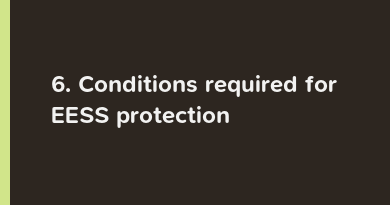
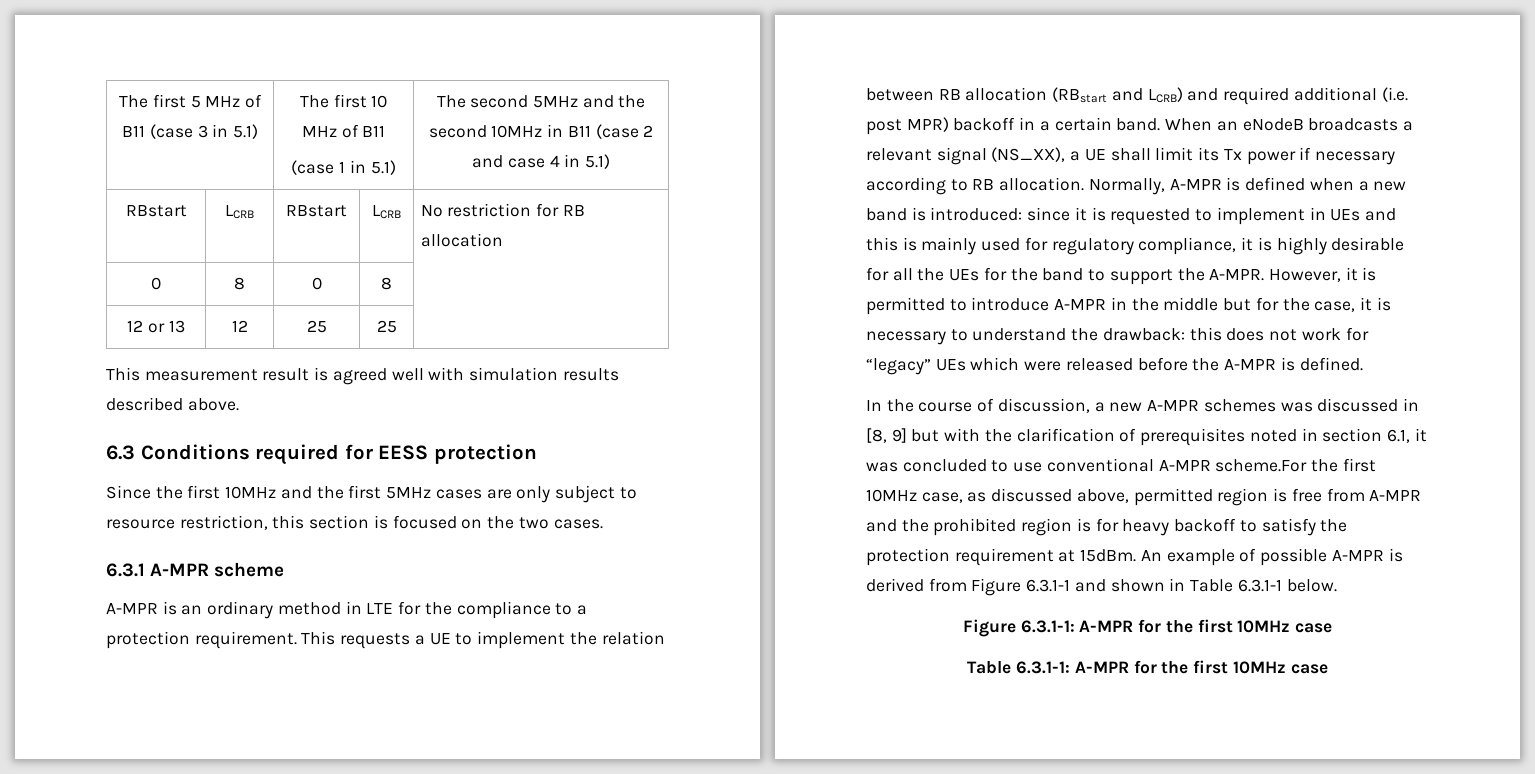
[51,75,71,92] 6. -> [119,94,262,108] [122,124,258,139] [299,94,388,108] [301,124,386,138] [291,160,396,175] [436,95,646,108] [428,124,654,139] [472,154,610,169] [125,205,187,217] [225,205,254,219] [286,205,347,217] [372,205,401,219] [420,203,585,217] [420,233,503,247] [151,277,161,290] [234,277,245,290] [311,277,322,290] [381,277,392,290] [127,320,185,333] [231,320,248,332] [306,320,327,333] [376,320,397,333] [106,367,619,385] [106,397,239,411] [106,445,135,460] The first 5 MHz of B11 (case 3 in 5.1) | The first 10 MHz of B11 // (case 1 in 5.1) | The second 5MHz and the second 10MHz in B11 (case 2 and case 4 in 5.1) // RBstart | LCRB | RBstart | LCRB | No restriction for RB allocation // 0 | 8 | 0 | 8 | // 12 or 13 | 12 | 25 | 25 | // This measurement result is agreed well with simulation results described above. // 6.3
(230, 117) none -> [106,485,637,503] [106,515,603,530] [106,562,285,577] [106,601,587,619] [106,631,665,649] [866,87,1408,105] [866,117,1413,135] [866,147,1395,165] [866,177,1407,195] [866,207,1396,225] [866,237,1405,255] [866,267,1377,285] [866,297,1391,315] [866,327,1369,345] [866,357,1363,375] [866,398,1419,413] [866,428,1427,446] [866,458,1376,472] [866,488,1422,506] [866,518,1348,536] [866,548,1403,566] [866,578,1337,596] [962,619,1333,637] [967,660,1328,674] // Since the first 10MHz and the first 5MHz cases are only subject to resource restriction, this section is focused on the two cases. // 6.3.1 A-MPR scheme // A-MPR is an ordinary method in LTE for the compliance to a protection requirement. This requests a UE to implement the relation between RB allocation (RBstart and LCRB) and required additional (i.e. post MPR) backoff in a certain band. When an eNodeB broadcasts a relevant signal (NS_XX), a UE shall limit its Tx power if necessary according to RB allocation. Normally, A-MPR is defined when a new band is introduced: since it is requested to implement in UEs and this is mainly used for regulatory compliance, it is highly desirable for all the UEs for the band to support the A-MPR. However, it is permitted to introduce A-MPR in the middle but for the case, it is necessary to understand the drawback: this does not work for “legacy” UEs which were released before the A-MPR is defined. // In the course of discussion, a new A-MPR schemes was discussed in [8, 9] but with the clarification of prerequisites noted in section 6.1, it was concluded to use conventional A-MPR scheme.For the first 10MHz case, as discussed above, permitted region is free from A-MPR and the prohibited region is for heavy backoff to satisfy the protection requirement at 15dBm. An example of possible A-MPR is derived from Figure 6.3.1-1 and shown in Table 6.3.1-1 below. // Figure 6.3.1-1: A-MPR for the first 10MHz case // Table 6.3.1-1: A-MPR for the first 10MHz case

